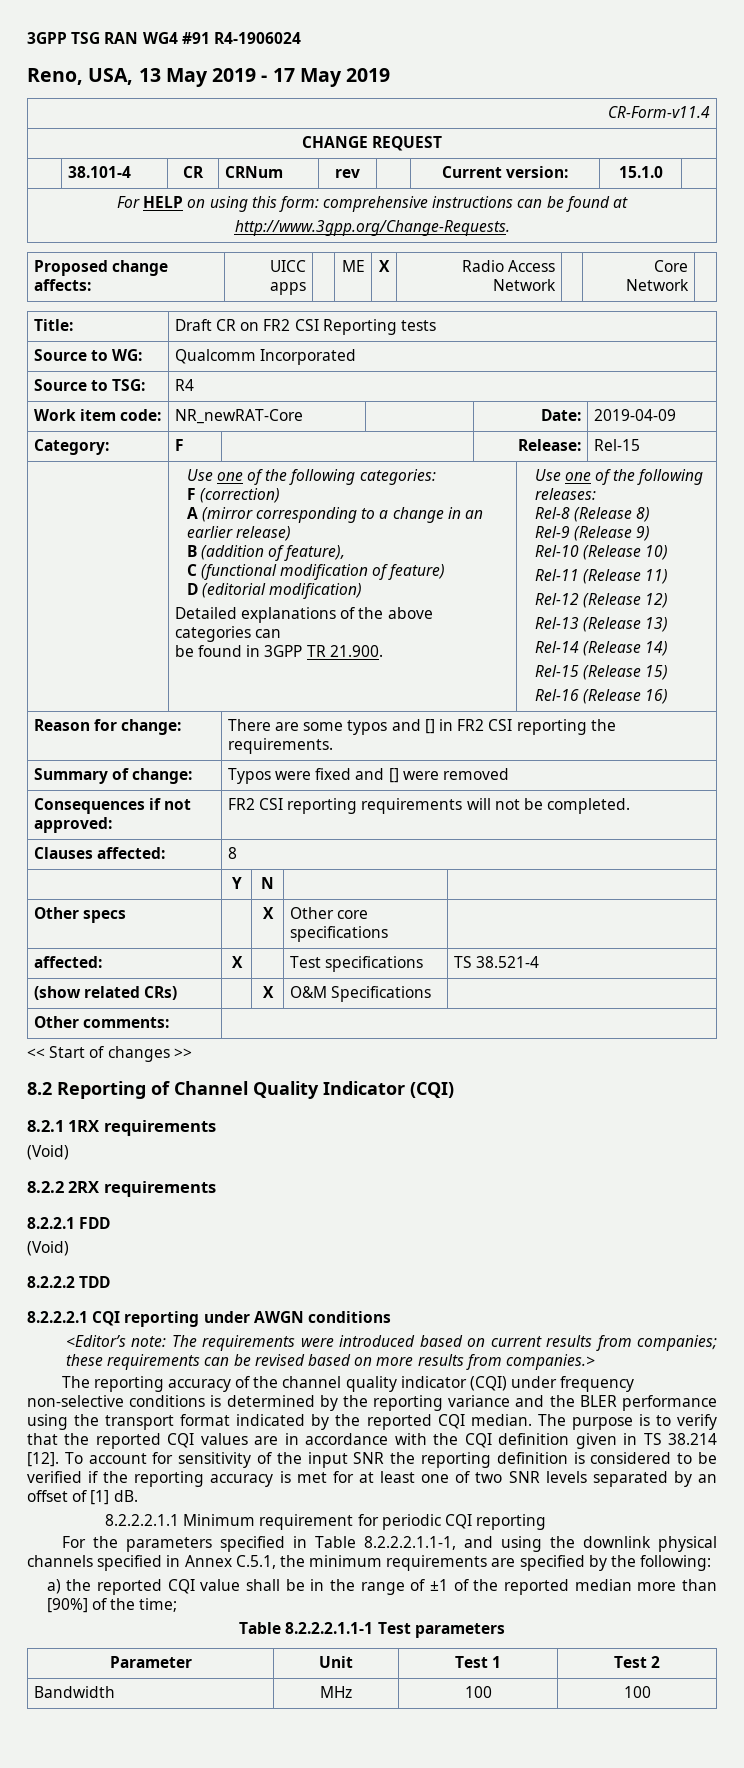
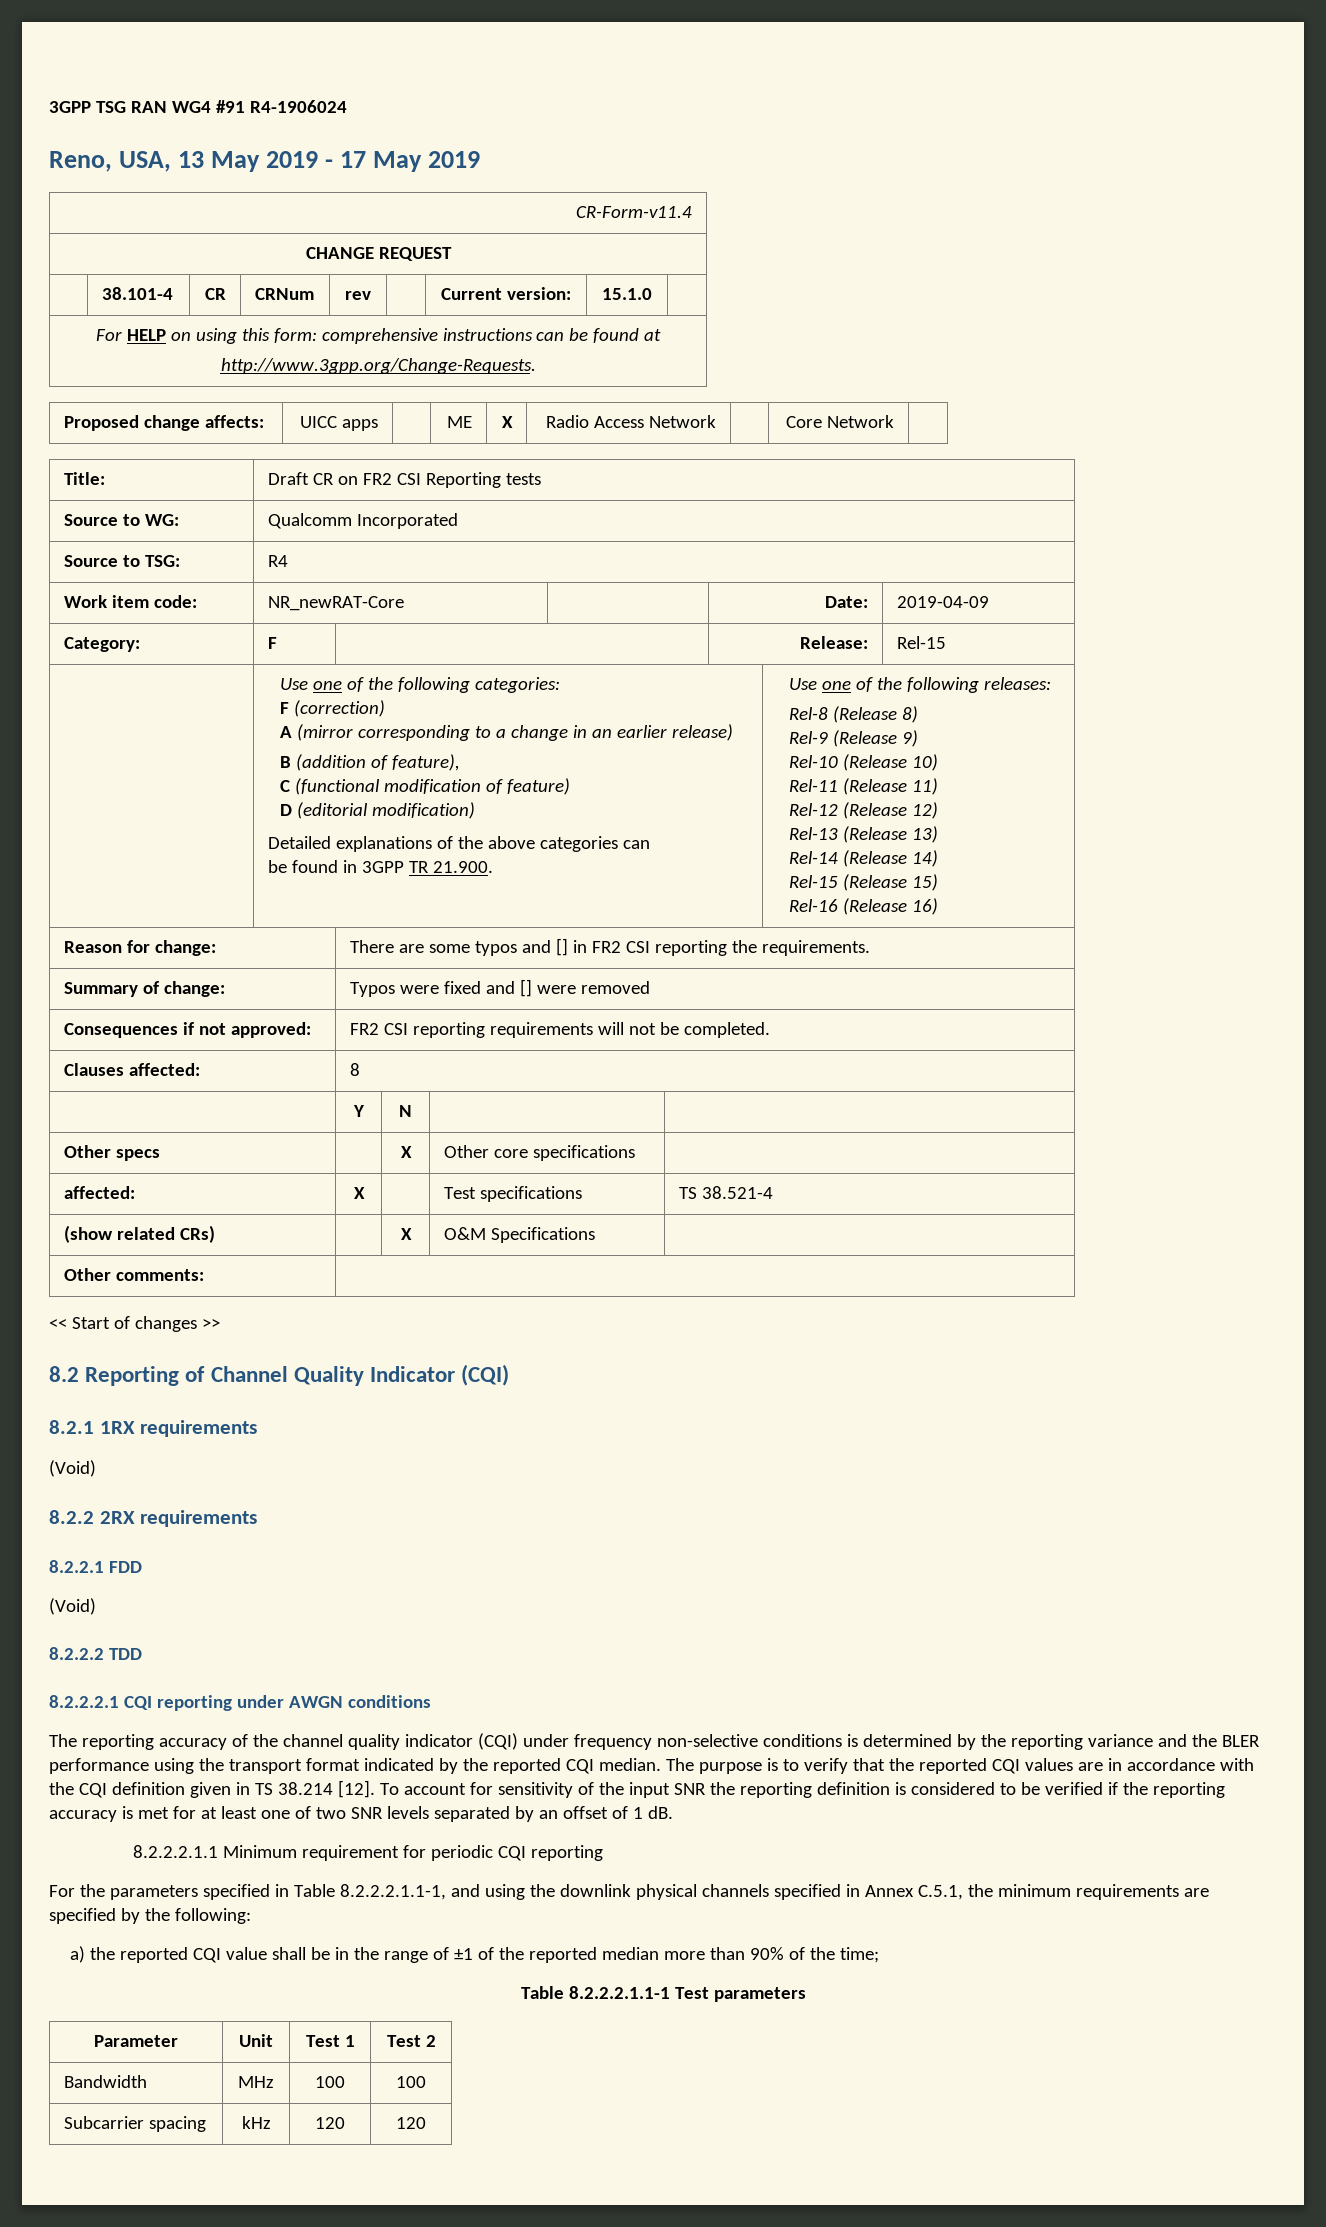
[66,1335,718,1351] [66,1354,595,1370] // <Editor’s note: The requirements were introduced based on current results from companies; these requirements can be revised based on more results from companies.> -> (431, 1701) none
[90,1490,110,1505] [1] -> [632,1807,643,1819] 1
[46,1598,88,1613] [90%] -> [749,1947,784,1960] 90%
(651, 1692) none -> [63,2116,206,2132] [241,2116,271,2129] [315,2117,345,2129] [396,2117,426,2129] // Subcarrier spacing | kHz | 120 | 120

